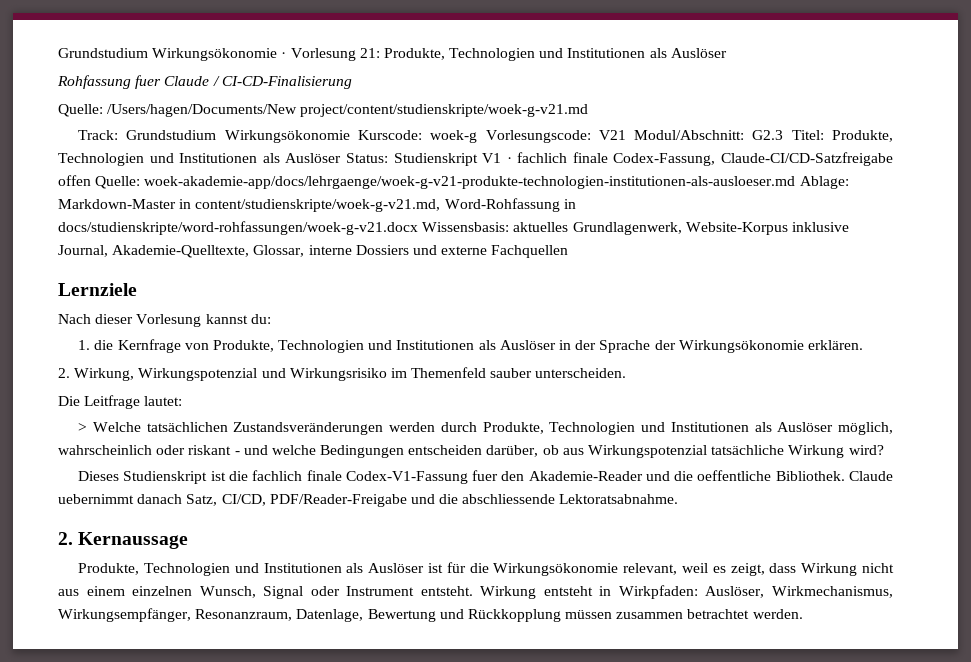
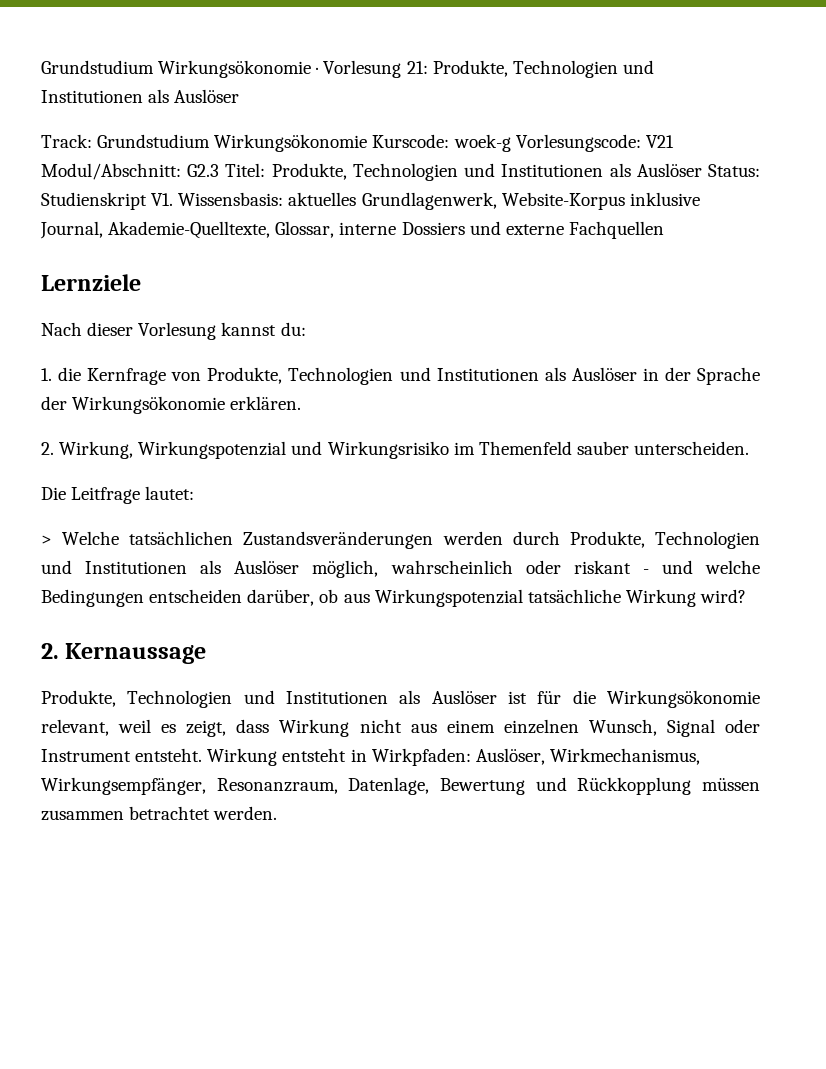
[57,75,352,89] [58,104,589,117] // Rohfassung fuer Claude / CI-CD-Finalisierung // Quelle: /Users/hagen/Documents/New project/content/studienskripte/woek-g-v21.md -> (240, 96) none
[482,152,893,166] [58,175,849,189] [58,198,576,212] [58,221,418,235] V1 · fachlich finale Codex-Fassung, Claude-CI/CD-Satzfreigabe offen Quelle: woek-akademie-app/docs/lehrgaenge/woek-g-v21-produkte-technologien-institutionen-als-ausloeser.md Ablage: Markdown-Master in content/studienskripte/woek-g-v21.md, Word-Rohfassung in docs/studienskripte/word-rohfassungen/woek-g-v21.docx -> [151,193,174,206] V1.
[78,470,894,484] [58,494,679,507] // Dieses Studienskript ist die fachlich finale Codex-V1-Fassung fuer den Akademie-Reader und die oeffentliche Bibliothek. Claude uebernimmt danach Satz, CI/CD, PDF/Reader-Freigabe und die abschliessende Lektoratsabnahme. -> (747, 596) none

